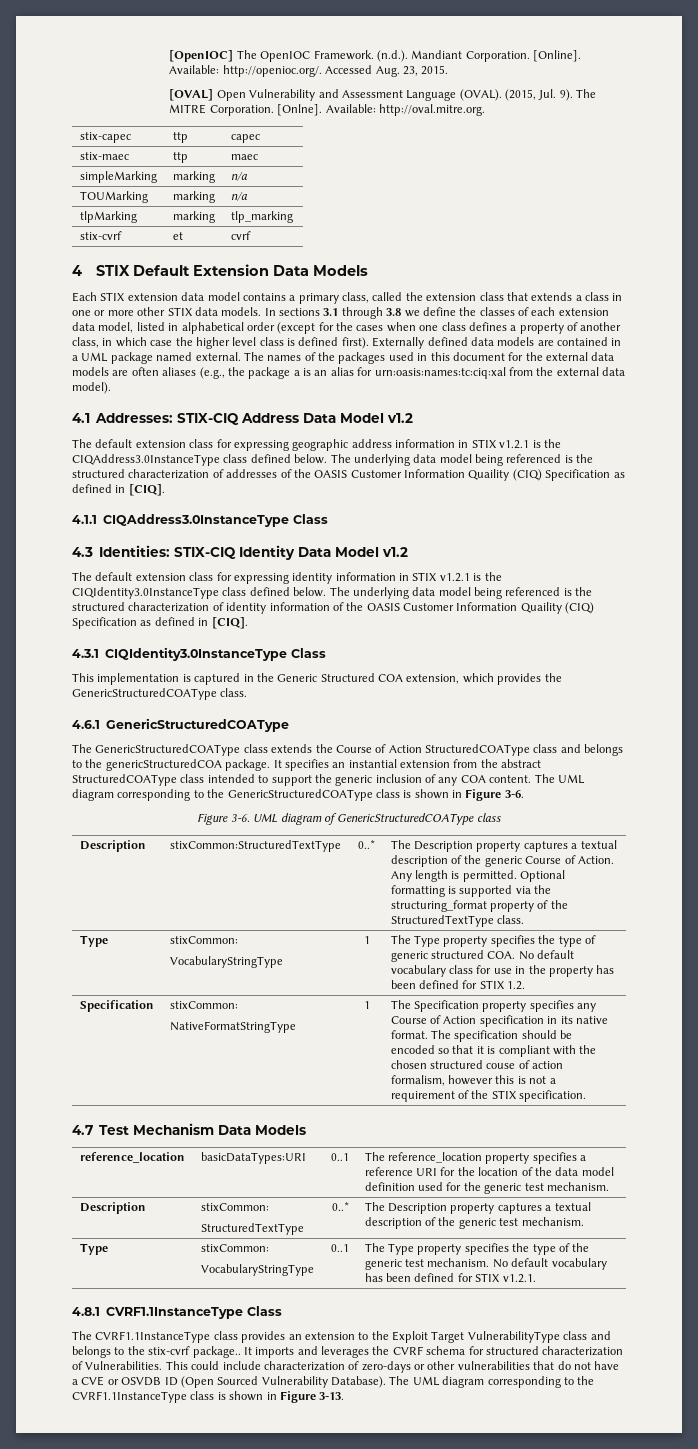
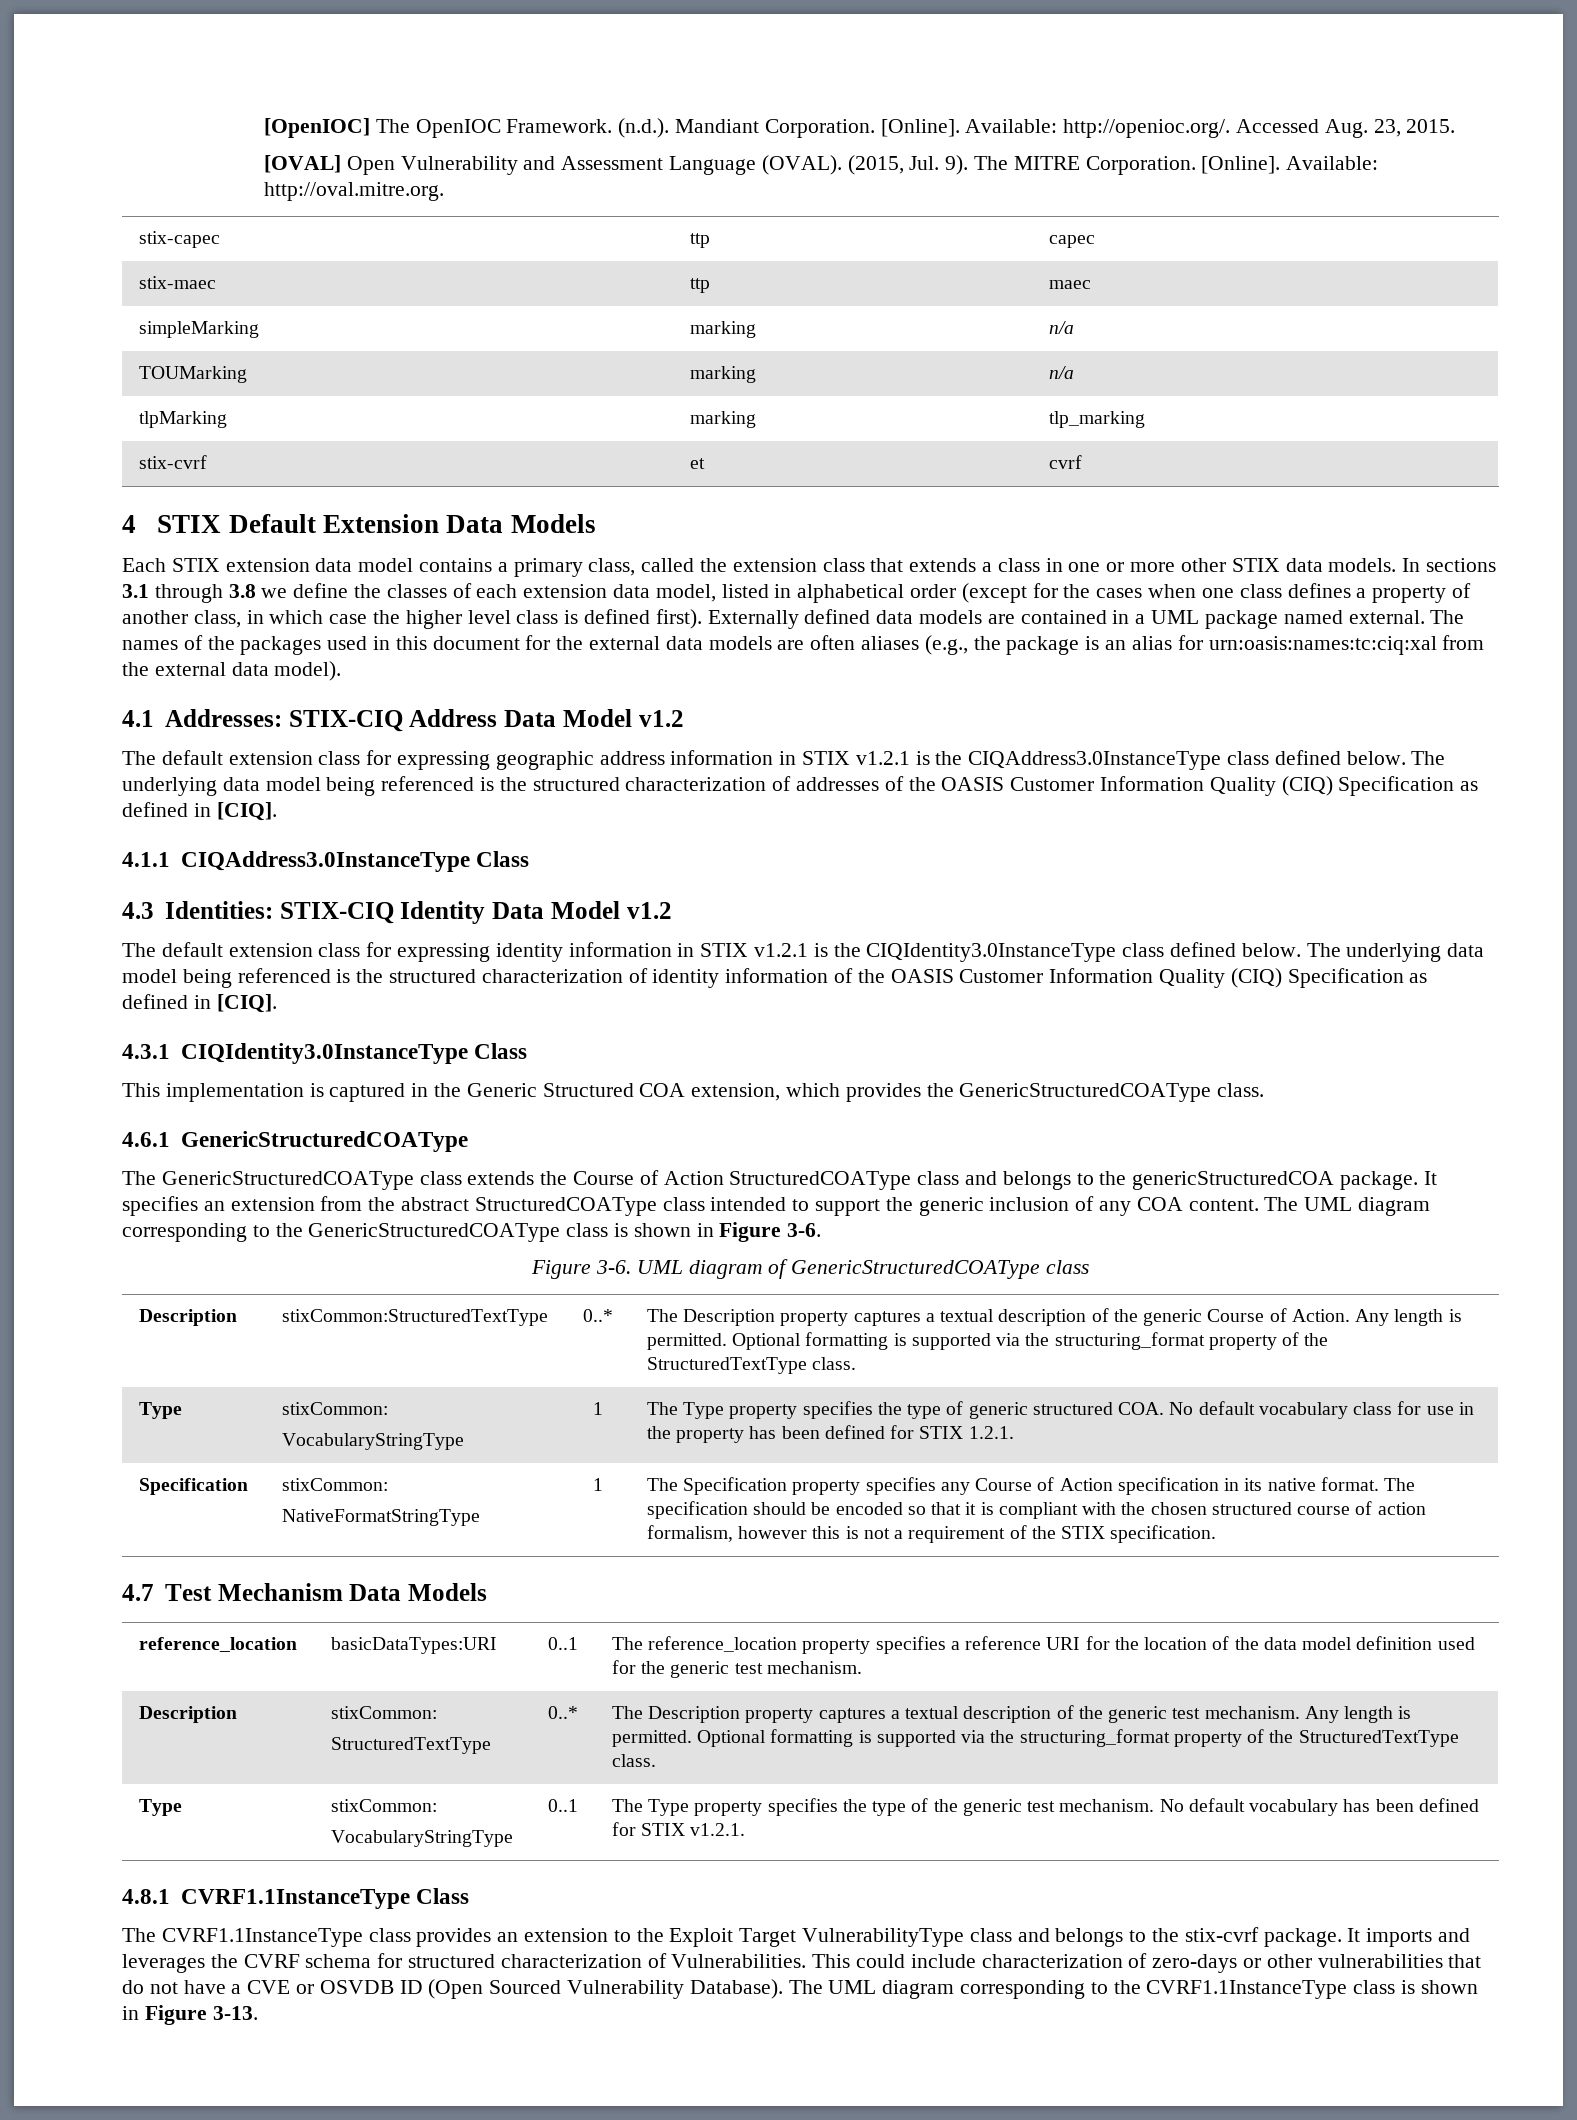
[277,104,323,116] [Onlne]. -> [1201,156,1281,174] [Online].
[293,370,300,376] a -> (1080, 645) none
[468,469,510,481] Quaility -> [1209,777,1276,796] Quality
[520,602,562,614] Quaility -> [1159,969,1226,988] Quality
[348,759,397,768] instantial -> (225, 1206) none
[507,981,526,990] 1.2. -> [968,1426,1014,1439] 1.2.1.
[486,1063,516,1069] couse -> [1297,1506,1351,1515] course
(584, 1221) none -> [1304,1706,1412,1723] [611,1729,1459,1747] [611,1754,656,1767] Any length is permitted. Optional formatting is supported via the structuring_format property of the StructuredTextType class.
[192,1346,241,1358] package.. -> [1263,1928,1342,1947] package.

